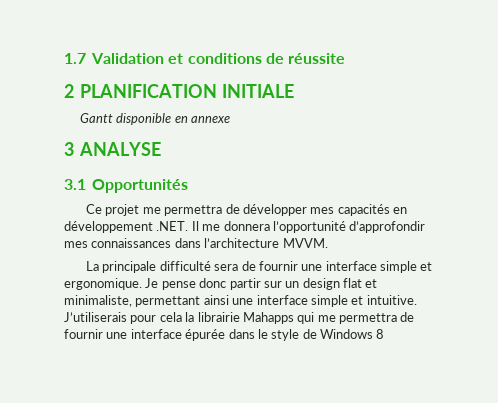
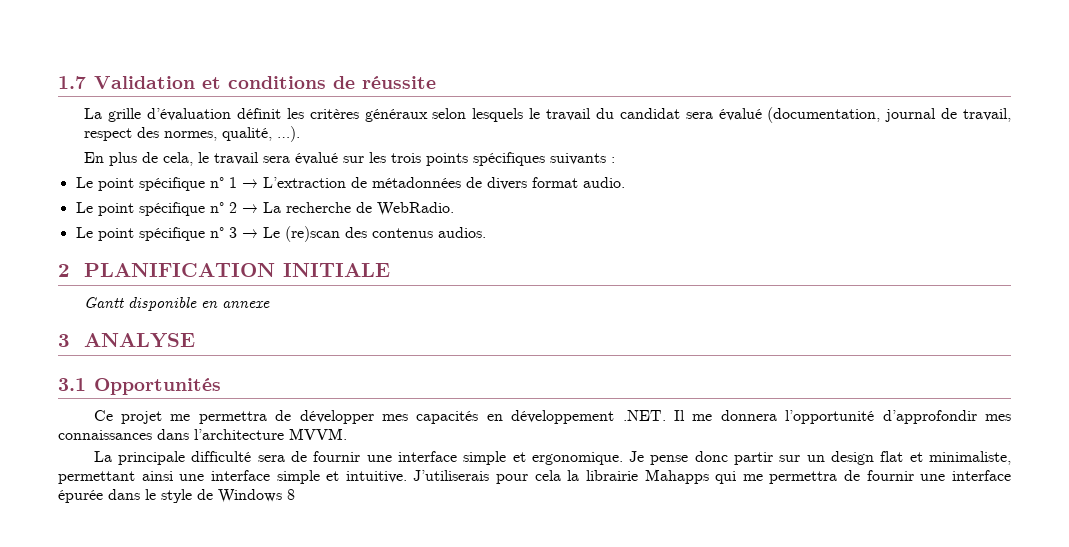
(345, 58) none -> [84,107,1011,123] [84,126,301,142] [84,152,616,166] [75,177,625,191] [75,202,454,216] [75,226,486,242] // La grille d’évaluation définit les critères généraux selon lesquels le travail du candidat sera évalué (documentation, journal de travail, respect des normes, qualité, …). // En plus de cela, le travail sera évalué sur les trois points spécifiques suivants : // Le point spécifique n° 1 → L’extraction de métadonnées de divers format audio. // Le point spécifique n° 2 → La recherche de WebRadio. // Le point spécifique n° 3 → Le (re)scan des contenus audios.

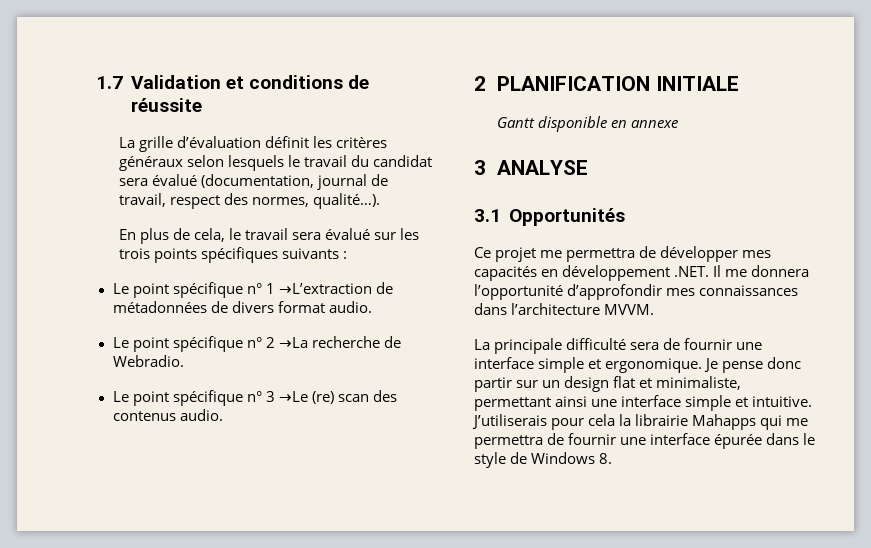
[222,126,301,142] qualité, …). -> [313,193,381,209] qualité…).
[241,177,346,188] → L’extraction -> [278,283,372,294] →L’extraction
[241,202,281,213] → La -> [278,337,308,348] →La
[376,202,454,216] WebRadio. -> [112,355,184,367] Webradio.
[241,226,340,242] → Le (re)scan -> [278,391,369,404] →Le (re) scan
[437,227,486,238] audios. -> [179,409,223,421] audio.
[287,489,295,500] 8 -> [599,453,613,464] 8.

